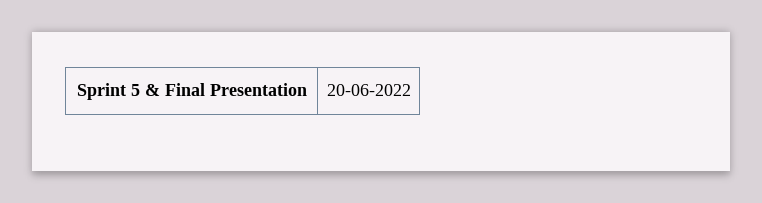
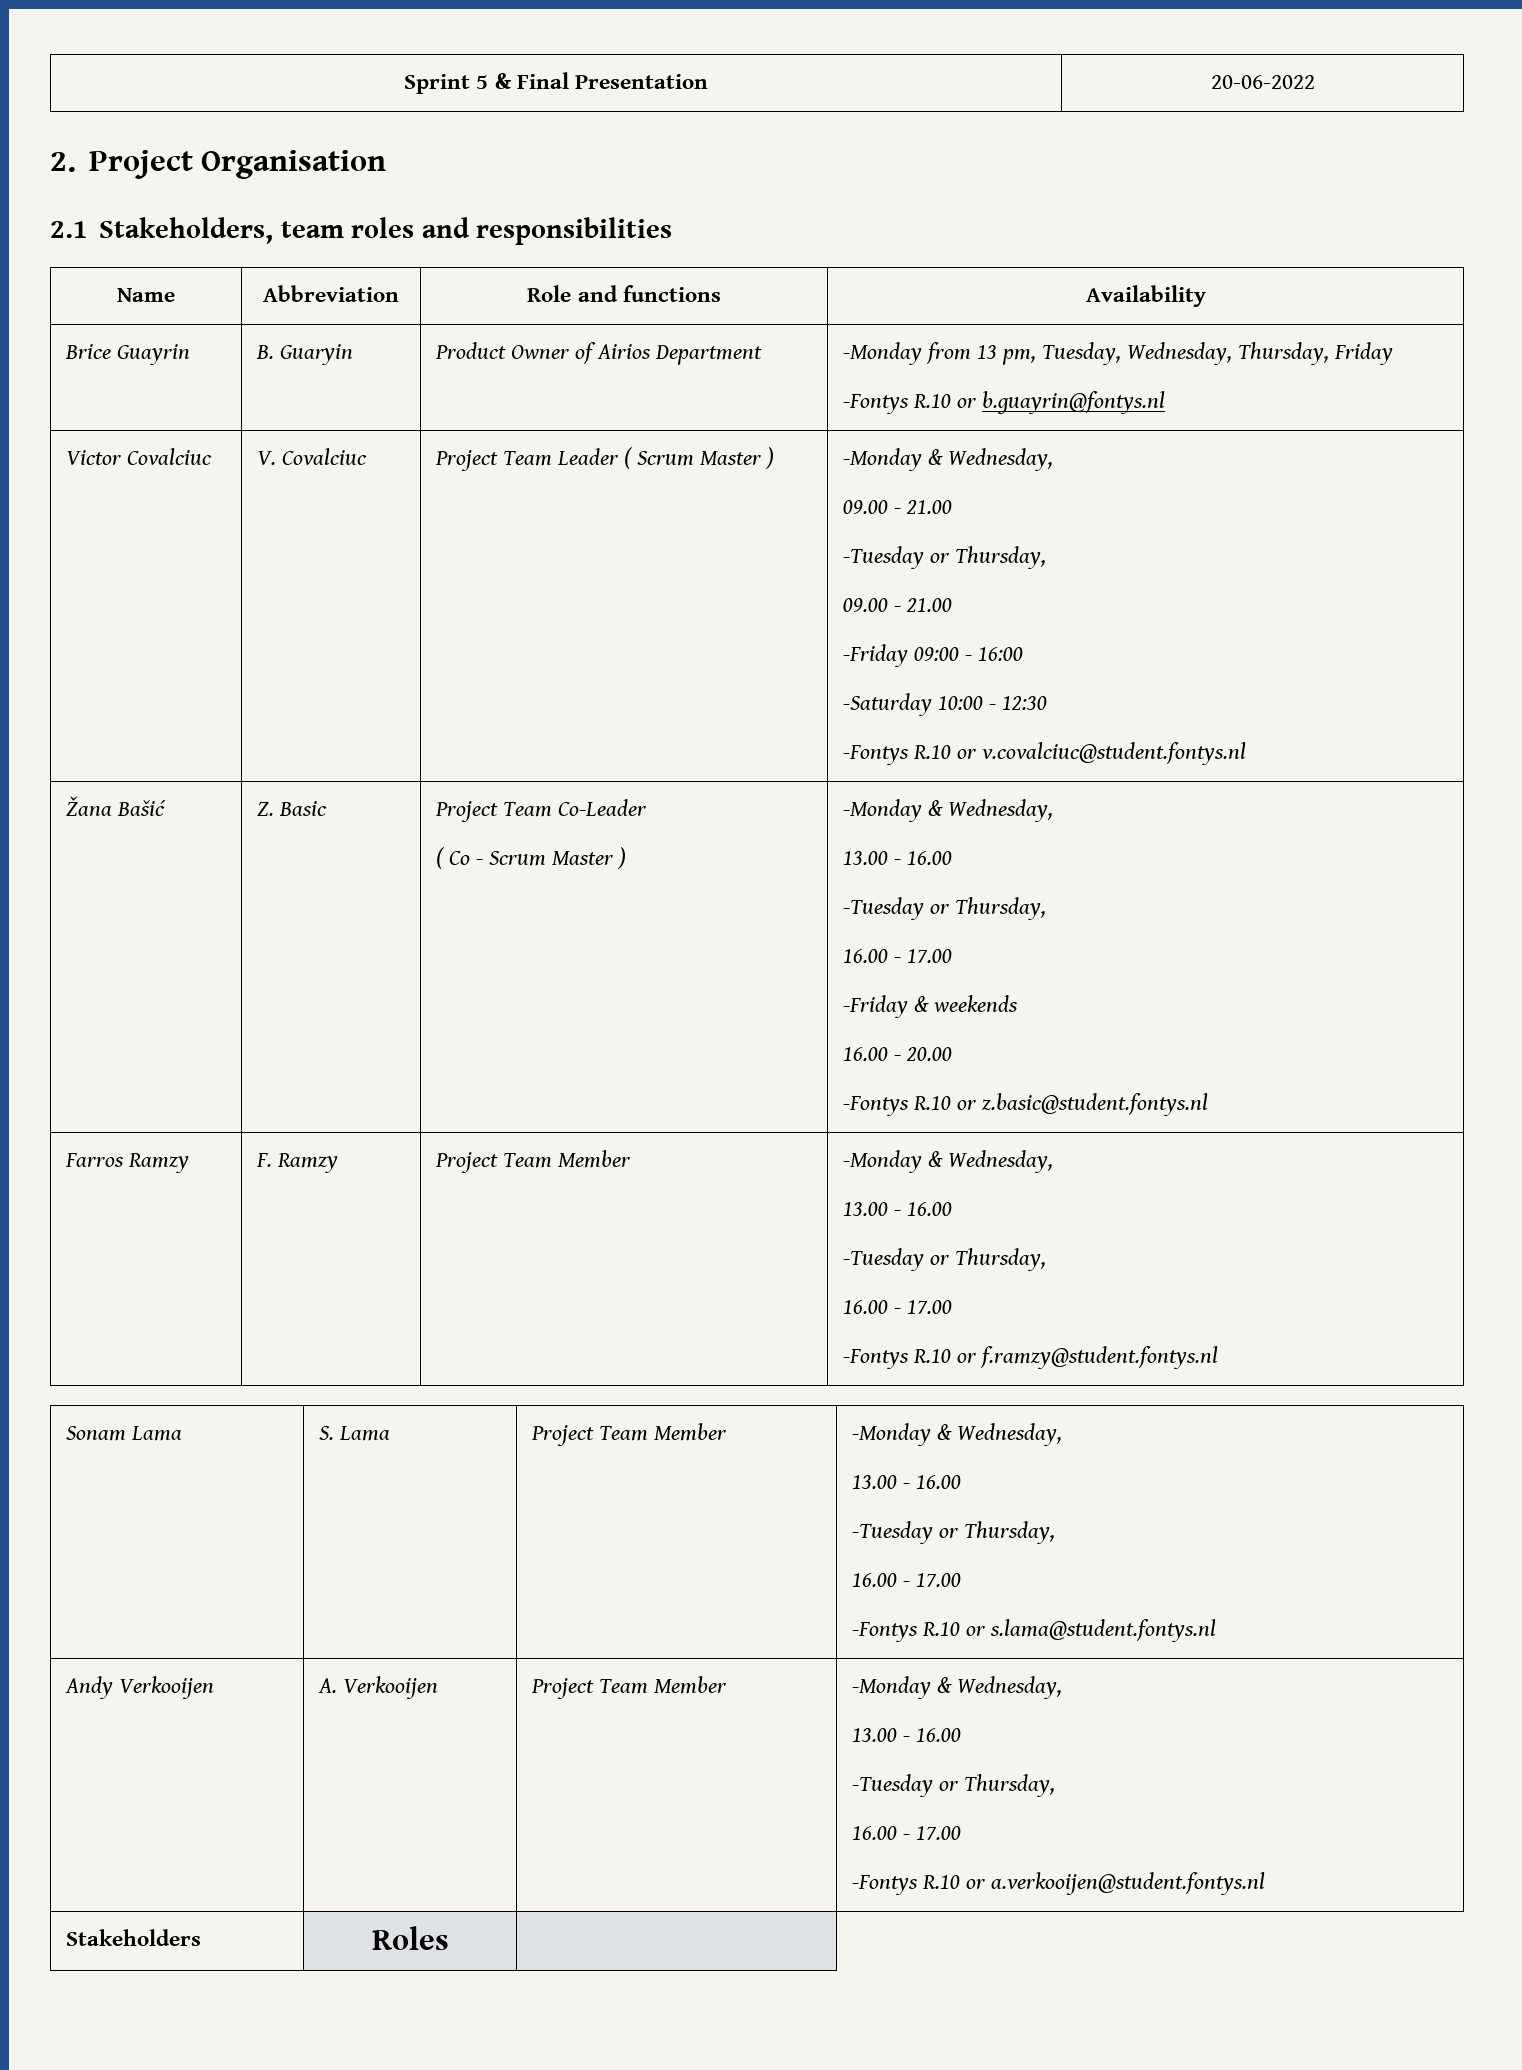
(411, 90) none -> [50,150,387,179] [50,217,673,245] [117,288,175,302] [263,285,399,302] [527,285,721,302] [1085,285,1206,307] [64,344,190,365] [255,344,353,365] [434,342,762,365] [842,342,1394,365] [842,391,1165,414] [65,448,212,465] [256,448,367,465] [434,447,775,471] [842,448,1053,471] [842,500,952,514] [842,546,1046,569] [842,598,952,612] [842,644,1023,667] [842,693,1047,716] [842,742,1246,765] [65,796,166,816] [256,801,327,816] [434,799,647,822] [435,847,627,869] [842,799,1053,822] [842,851,952,865] [842,897,1046,920] [842,949,952,963] [842,995,1018,1018] [842,1047,952,1061] [842,1093,1208,1116] [64,1153,189,1173] [255,1153,338,1173] [434,1150,631,1173] [842,1150,1053,1173] [842,1202,952,1216] [842,1248,1046,1271] [842,1300,952,1314] [842,1346,1218,1369] [65,1426,182,1441] [318,1426,390,1441] [530,1423,727,1446] [851,1423,1062,1446] [851,1475,961,1489] [851,1521,1055,1544] [851,1573,961,1587] [851,1619,1216,1642] [64,1676,214,1699] [317,1676,438,1699] [530,1676,727,1699] [851,1676,1062,1699] [851,1728,961,1742] [851,1774,1055,1797] [851,1826,961,1840] [851,1872,1265,1895] [65,1929,201,1946] [371,1926,449,1950] // 2. Project Organisation // 2.1 Stakeholders, team roles and responsibilities // Name | Abbreviation | Role and functions | Availability // Brice Guayrin | B. Guaryin | Product Owner of Airios Department | -Monday from 13 pm, Tuesday, Wednesday, Thursday, Friday // -Fontys R.10 or b.guayrin@fontys.nl // Victor Covalciuc | V. Covalciuc | Project Team Leader ( Scrum Master ) | -Monday & Wednesday, // 09.00 - 21.00 // -Tuesday or Thursday, // 09.00 - 21.00 // -Friday 09:00 - 16:00 // -Saturday 10:00 - 12:30 // -Fontys R.10 or v.covalciuc@student.fontys.nl // Žana Bašić | Z. Basic | Project Team Co-Leader // ( Co - Scrum Master ) | -Monday & Wednesday, // 13.00 - 16.00 // -Tuesday or Thursday, // 16.00 - 17.00 // -Friday & weekends // 16.00 - 20.00 // -Fontys R.10 or z.basic@student.fontys.nl // Farros Ramzy | F. Ramzy | Project Team Member | -Monday & Wednesday, // 13.00 - 16.00 // -Tuesday or Thursday, // 16.00 - 17.00 // -Fontys R.10 or f.ramzy@student.fontys.nl // Sonam Lama | S. Lama | Project Team Member | -Monday & Wednesday, // 13.00 - 16.00 // -Tuesday or Thursday, // 16.00 - 17.00 // -Fontys R.10 or s.lama@student.fontys.nl // Andy Verkooijen | A. Verkooijen | Project Team Member | -Monday & Wednesday, // 13.00 - 16.00 // -Tuesday or Thursday, // 16.00 - 17.00 // -Fontys R.10 or a.verkooijen@student.fontys.nl // Stakeholders | Roles |

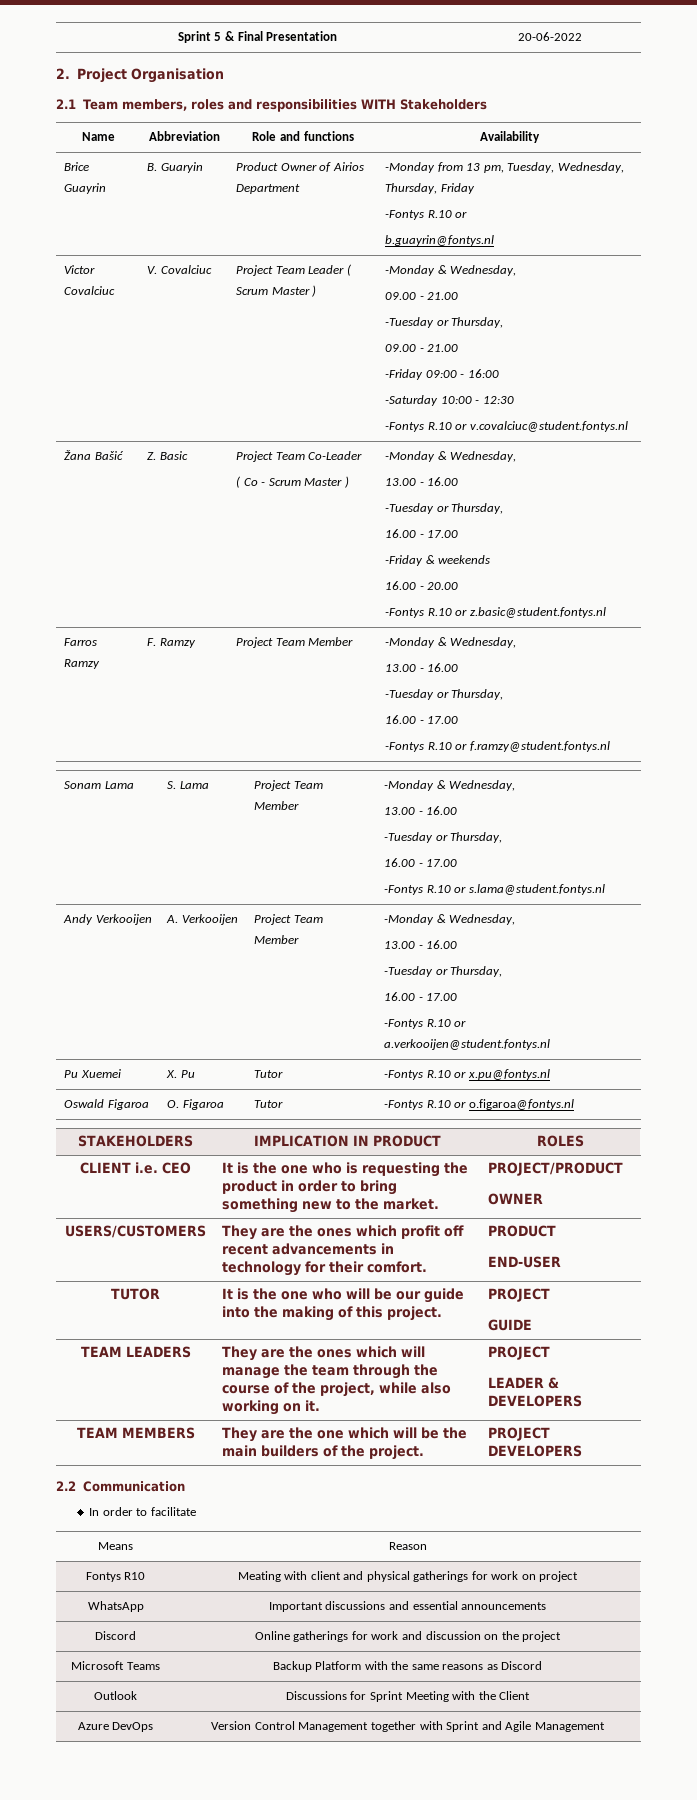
[99,217,344,244] Stakeholders, team -> [82,99,188,111] Team members,
(673, 231) none -> [361,99,488,110] WITH Stakeholders
(977, 403) none -> (468, 214) //
[65,1929,201,1946] [371,1926,449,1950] Stakeholders | Roles | -> [64,1069,121,1078] [166,1070,195,1078] [254,1070,284,1078] [384,1069,550,1080] [64,1099,149,1110] [167,1099,224,1110] [254,1100,284,1108] [384,1099,574,1110] [78,1135,194,1147] [254,1135,441,1147] [537,1135,584,1147] [80,1162,191,1174] [222,1162,469,1177] [222,1180,398,1195] [222,1198,440,1213] [488,1162,624,1176] [488,1193,544,1205] [65,1225,206,1238] [222,1225,465,1240] [222,1243,395,1255] [222,1261,428,1276] [488,1225,557,1237] [488,1256,562,1268] [111,1288,160,1300] [222,1288,465,1303] [222,1306,443,1321] [488,1288,551,1302] [488,1319,533,1331] [80,1346,191,1358] [222,1346,426,1361] [222,1364,439,1379] [222,1382,452,1397] [222,1400,321,1415] [488,1346,551,1360] [488,1377,560,1389] [488,1395,583,1407] [76,1427,195,1439] [222,1427,468,1442] [222,1445,425,1460] [488,1427,551,1441] [488,1445,583,1457] [56,1481,185,1492] [89,1507,196,1516] [98,1542,133,1550] [388,1542,427,1550] [85,1572,146,1582] [237,1571,579,1582] [87,1601,144,1612] [268,1601,547,1612] [95,1631,136,1640] [254,1631,562,1642] [71,1661,160,1670] [272,1661,543,1672] [94,1691,137,1700] [285,1691,531,1702] [77,1722,154,1732] [211,1721,605,1732] Pu Xuemei | X. Pu | Tutor | -Fontys R.10 or x.pu@fontys.nl // Oswald Figaroa | O. Figaroa | Tutor | -Fontys R.10 or o.figaroa@fontys.nl // STAKEHOLDERS | IMPLICATION IN PRODUCT | ROLES // CLIENT i.e. CEO | It is the one who is requesting the product in order to bring something new to the market. | PROJECT/PRODUCT // OWNER // USERS/CUSTOMERS | They are the ones which profit off recent advancements in technology for their comfort. | PRODUCT // END-USER // TUTOR | It is the one who will be our guide into the making of this project. | PROJECT // GUIDE // TEAM LEADERS | They are the ones which will manage the team through the course of the project, while also working on it. | PROJECT // LEADER & DEVELOPERS // TEAM MEMBERS | They are the one which will be the main builders of the project. | PROJECT DEVELOPERS // 2.2 Communication // In order to facilitate // Means | Reason // Fontys R10 | Meating with client and physical gatherings for work on project // WhatsApp | Important discussions and essential announcements // Discord | Online gatherings for work and discussion on the project // Microsoft Teams | Backup Platform with the same reasons as Discord // Outlook | Discussions for Sprint Meeting with the Client // Azure DevOps | Version Control Management together with Sprint and Agile Management

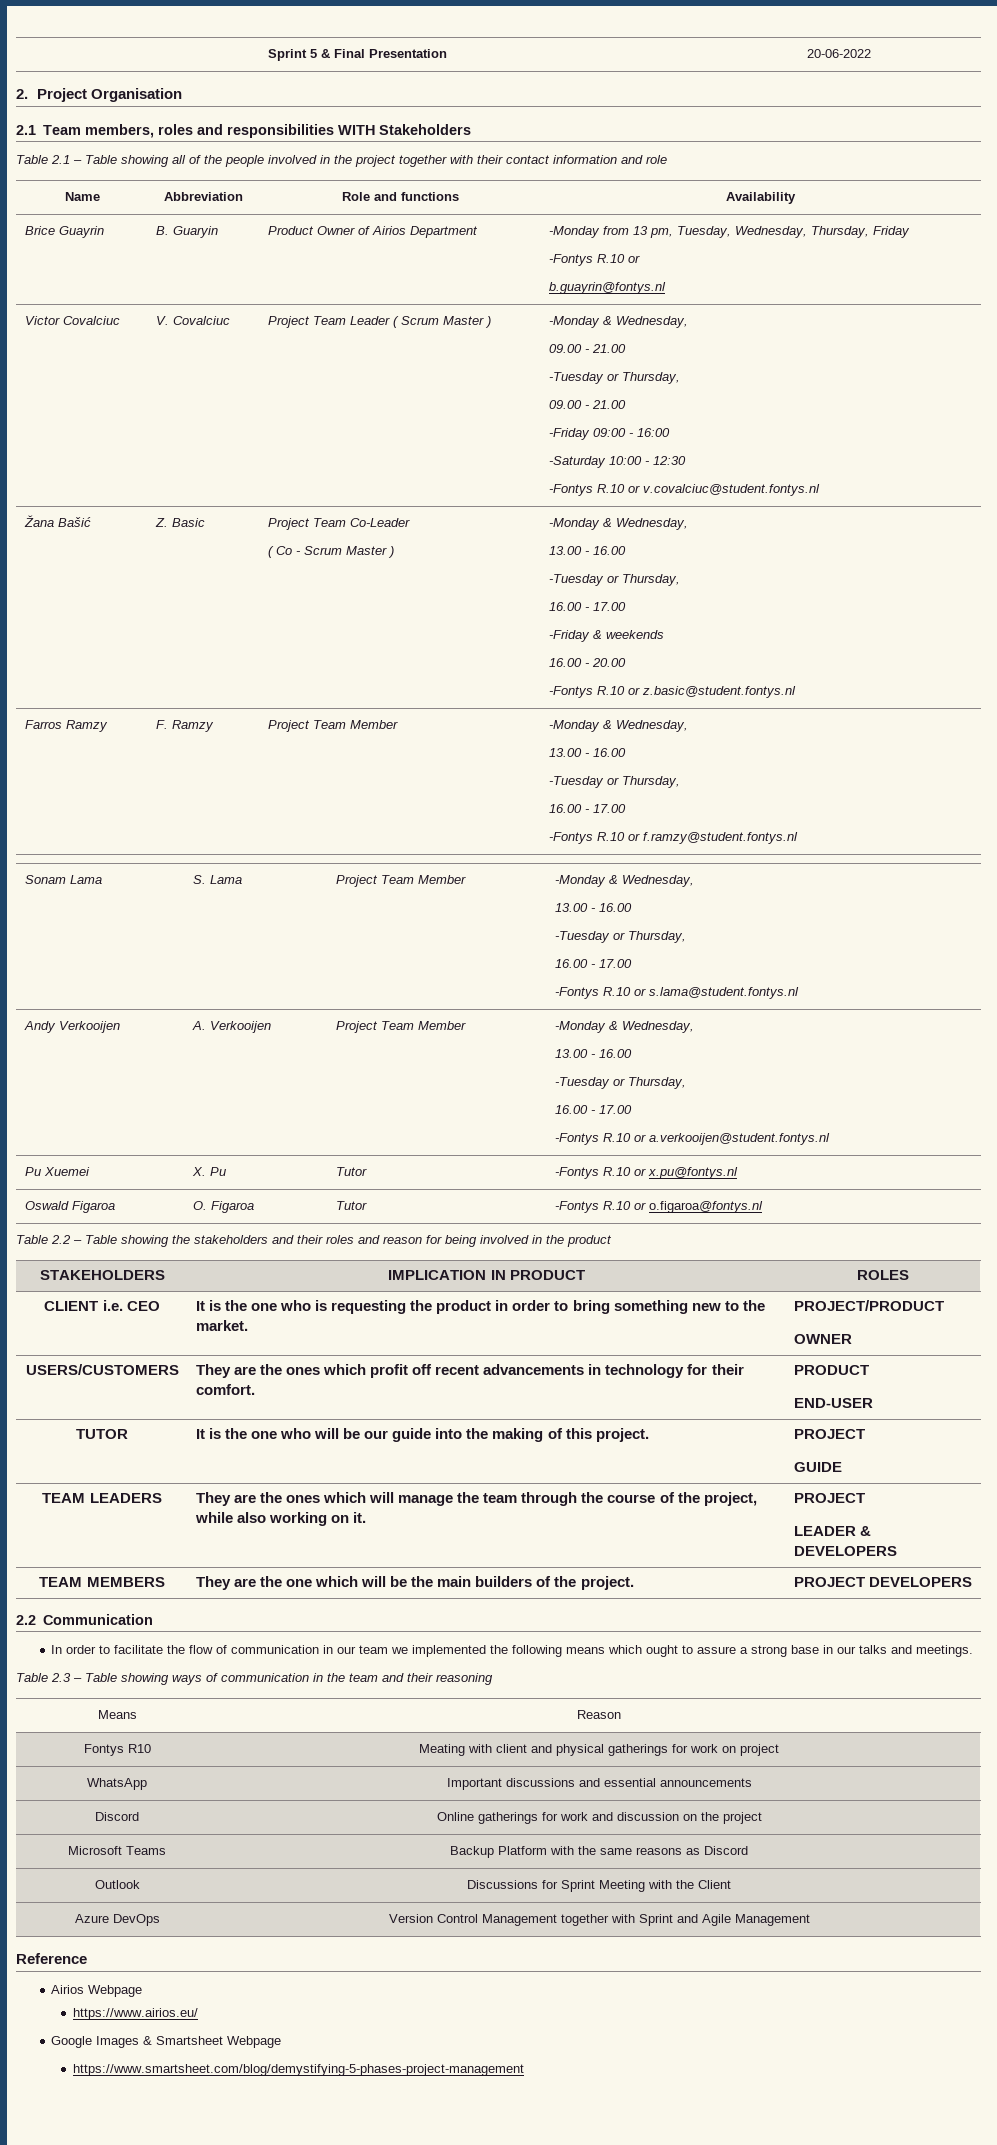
(488, 104) none -> [16,155,667,167] // Table 2.1 – Table showing all of the people involved in the project together with their contact information and role
(574, 1104) none -> [16,1235,612,1247] // Table 2.2 – Table showing the stakeholders and their roles and reason for being involved in the product
(196, 1511) none -> [167,1645,974,1657] [16,1673,493,1685] the flow of communication in our team we implemented the following means which ought to assure a strong base in our talks and meetings. // Table 2.3 – Table showing ways of communication in the team and their reasoning
(605, 1727) none -> [16,1953,87,1964] [51,1985,143,1997] [72,2008,198,2020] [51,2036,282,2048] [72,2064,524,2076] // Reference // Airios Webpage // https://www.airios.eu/ // Google Images & Smartsheet Webpage // https://www.smartsheet.com/blog/demystifying-5-phases-project-management

